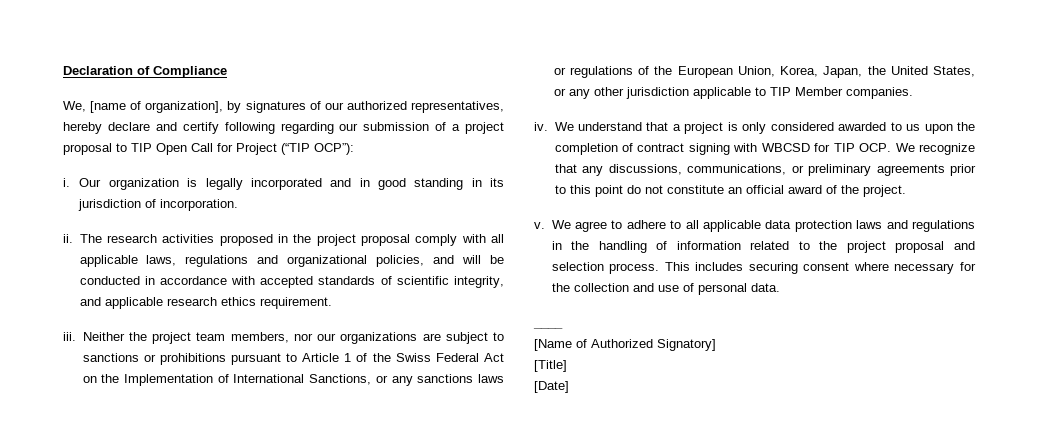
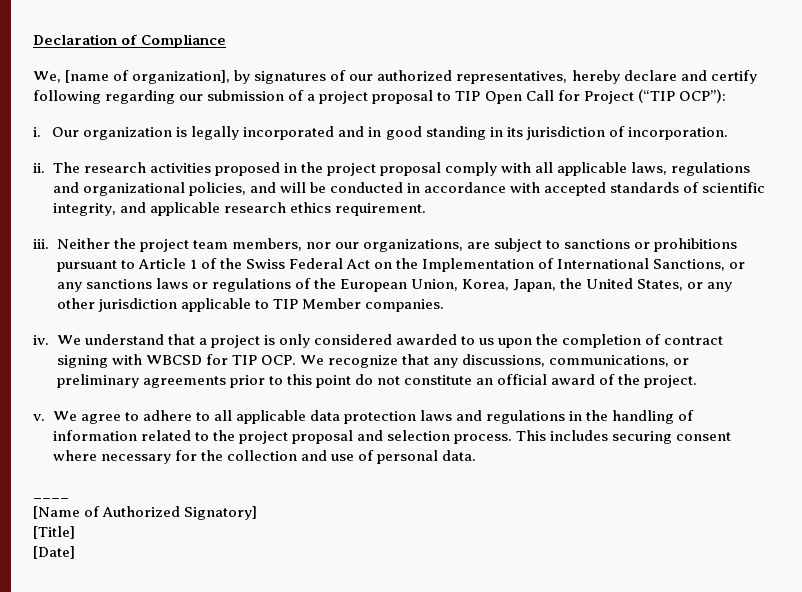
[340,332,418,344] organizations -> [362,239,463,252] organizations,

